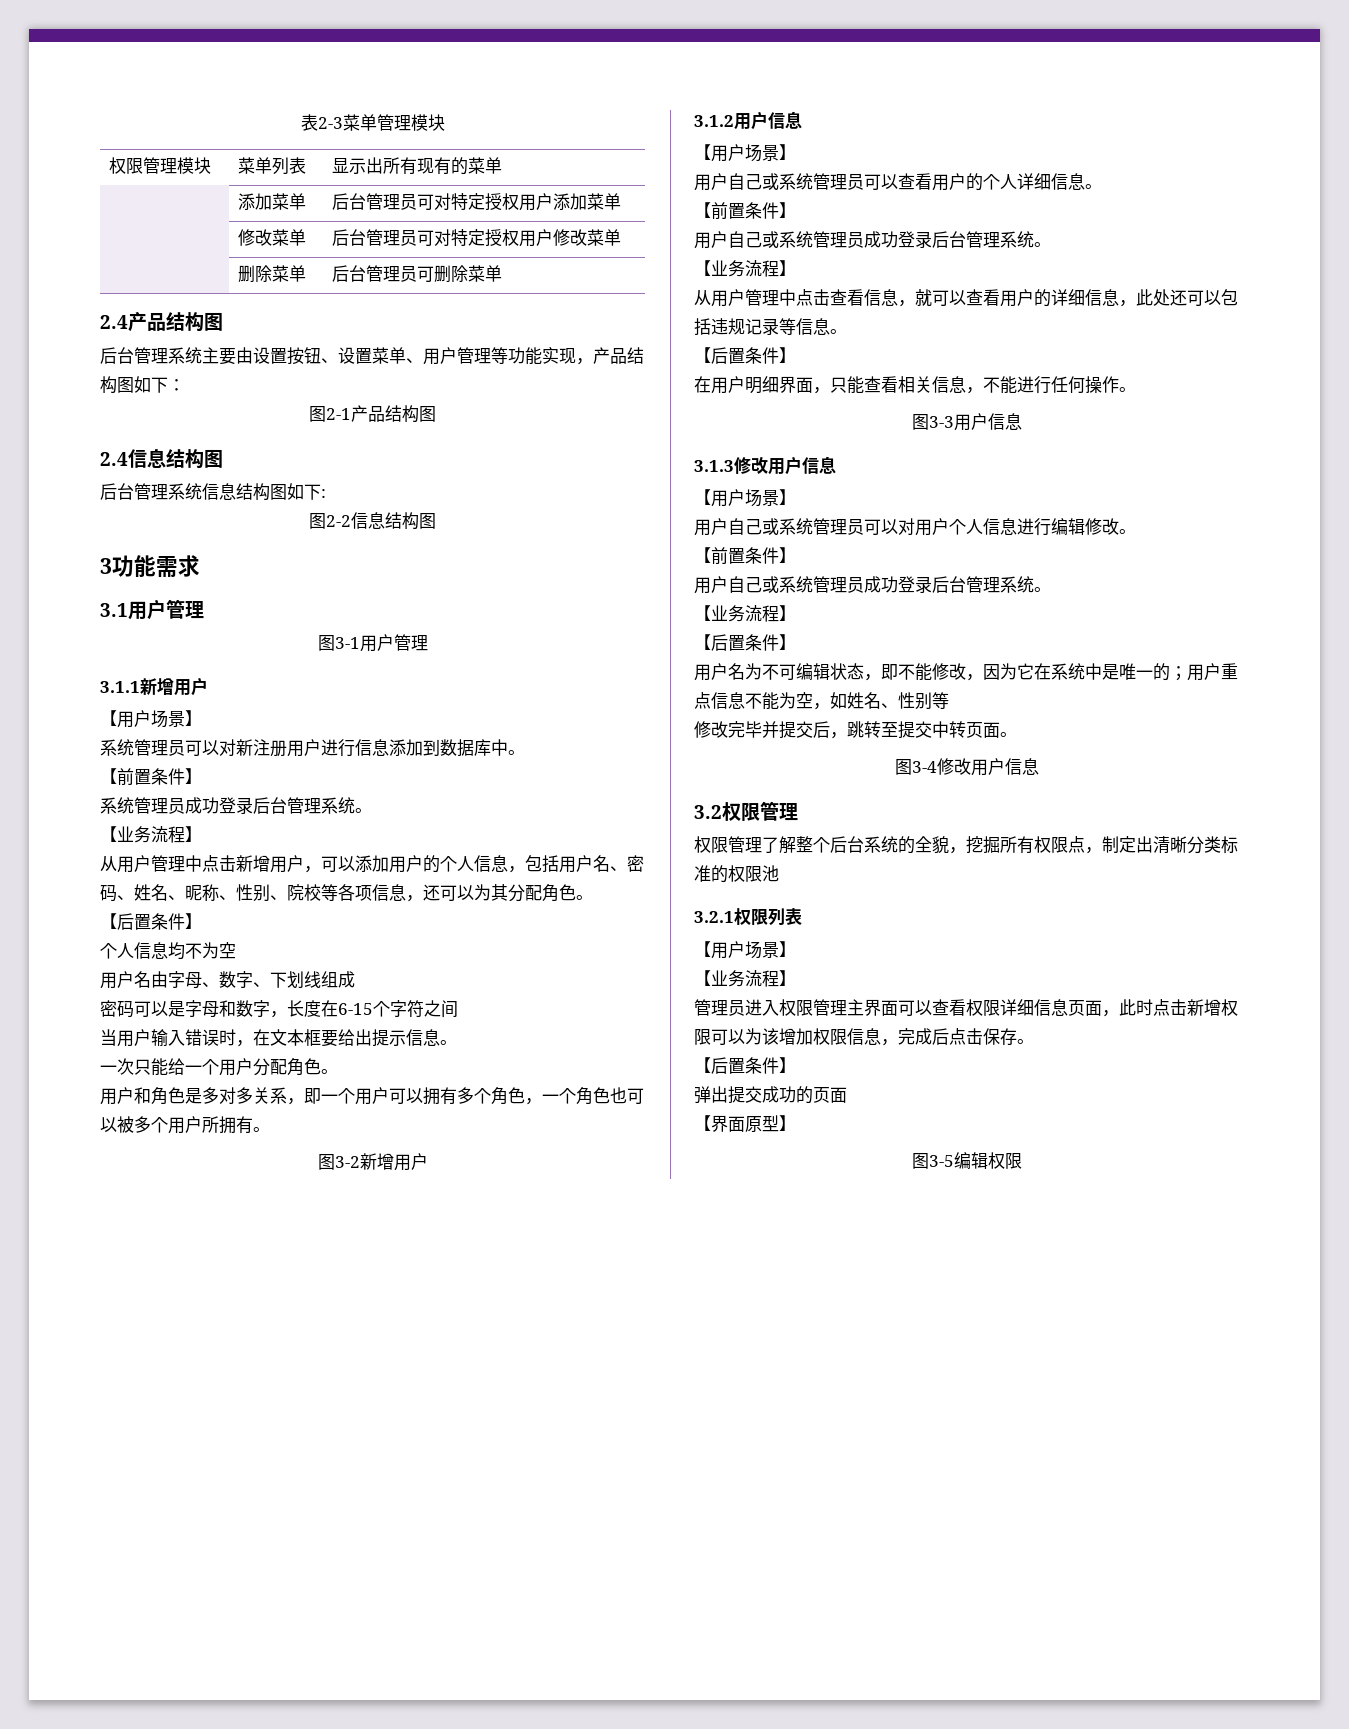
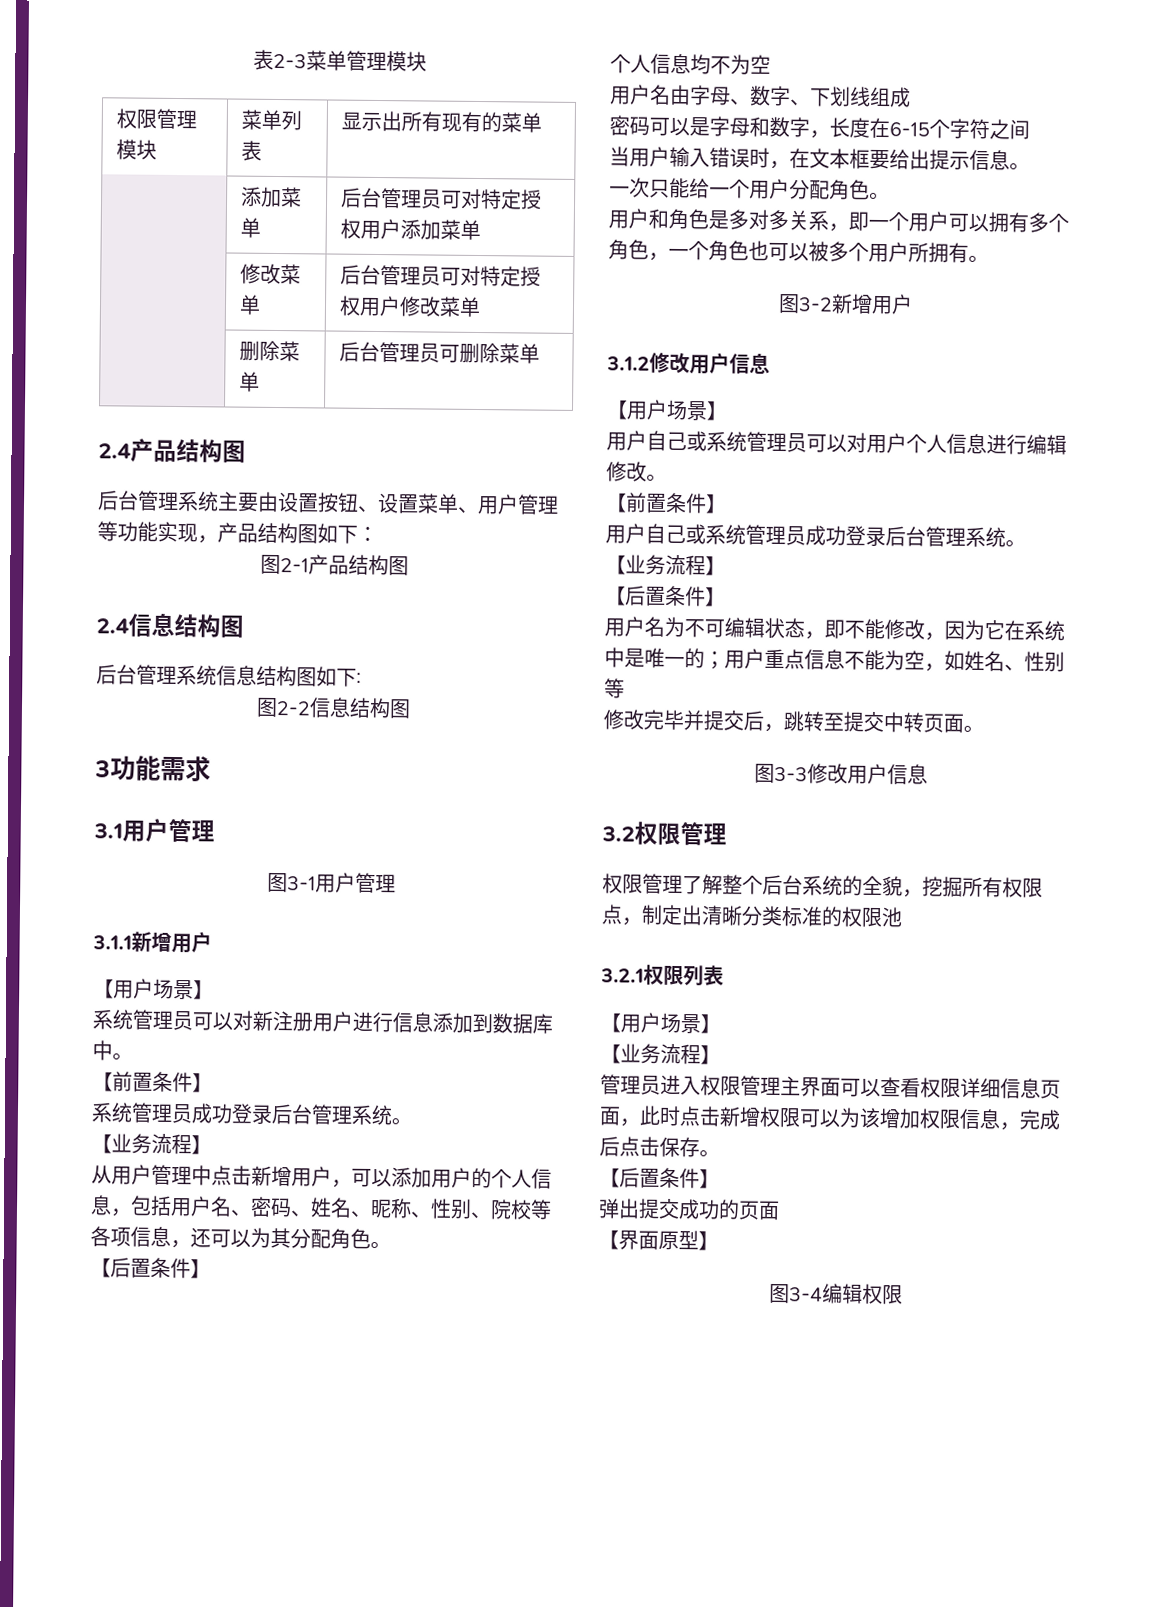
[734,111,802,130] [694,144,796,162] [694,173,1102,191] [694,202,796,220] [694,231,1051,249] [694,260,796,277] [694,289,1238,307] [694,318,847,335] [694,347,796,364] [694,376,1136,394] [911,413,1022,431] [694,460,734,472] 用户信息 // 【用户场景】 // 用户自己或系统管理员可以查看用户的个人详细信息。 // 【前置条件】 // 用户自己或系统管理员成功登录后台管理系统。 // 【业务流程】 // 从用户管理中点击查看信息，就可以查看用户的详细信息，此处还可以包括违规记录等信息。 // 【后置条件】 // 在用户明细界面，只能查看相关信息，不能进行任何操作。 // 图3-3用户信息 // 3.1.3 -> (650, 363) none
[911,761,937,773] 3-4 -> [773,766,808,782] 3-3
[928,1155,954,1167] 3-5 -> [788,1287,823,1302] 3-4

